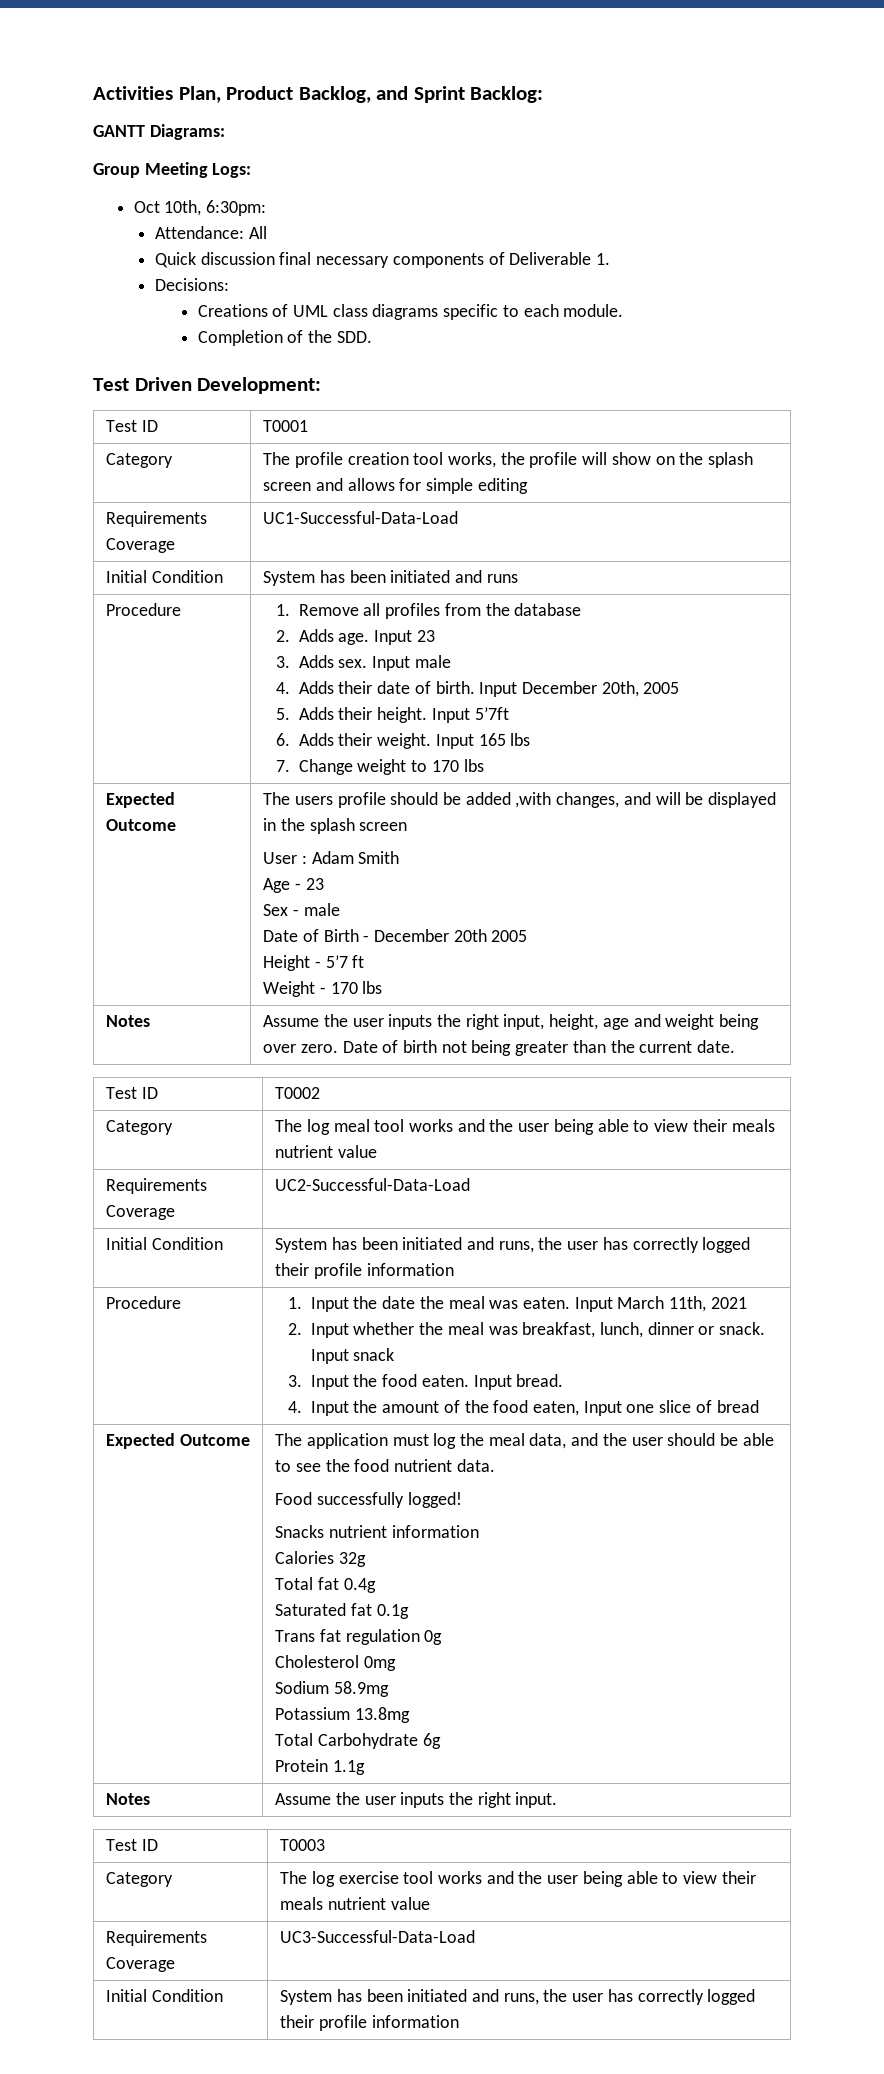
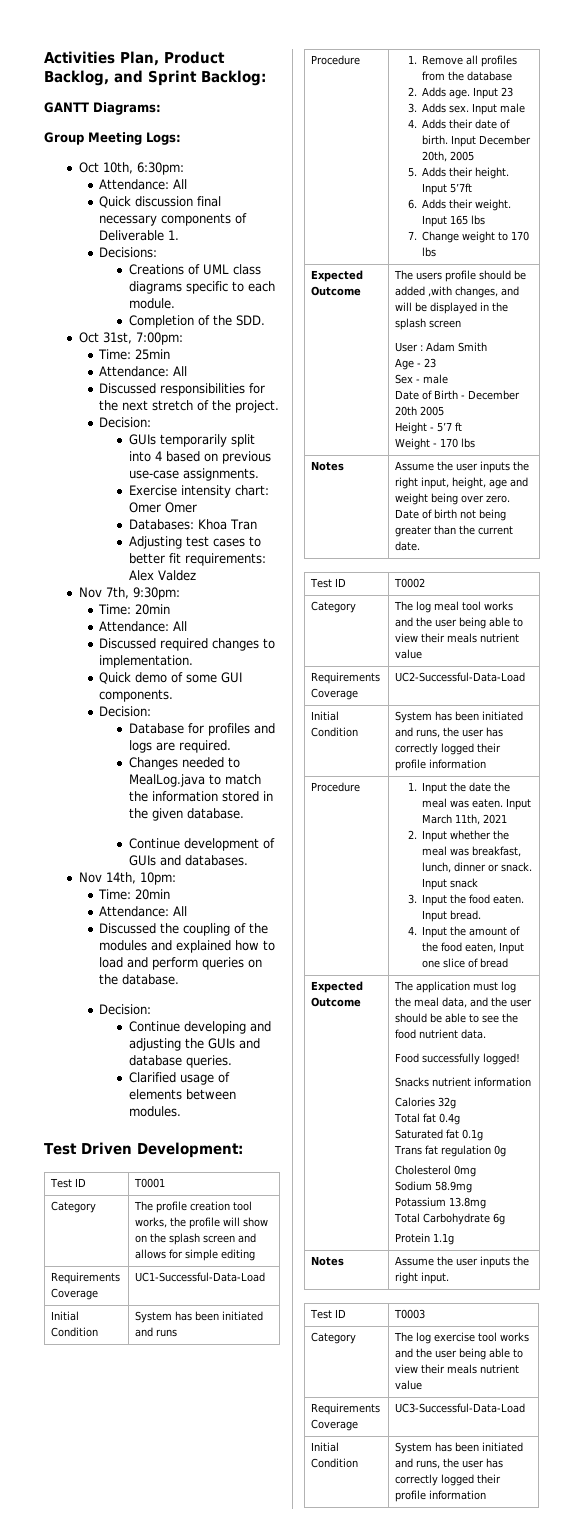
(372, 337) none -> [78,332,183,345] [98,349,171,360] [99,366,188,377] [99,383,266,396] [99,400,280,413] [99,417,152,428] [128,434,255,447] [128,451,271,464] [128,468,259,481] [128,485,269,498] [128,502,197,513] [128,519,257,530] [128,536,261,549] [128,553,266,566] [128,570,196,581] [78,587,180,600] [98,604,171,615] [99,621,188,632] [99,638,276,651] [99,655,194,668] [99,672,243,684] [99,689,174,702] [99,706,152,717] [128,723,275,736] [128,740,231,753] [128,757,240,770] [128,774,261,787] [128,791,273,802] [128,808,244,821] [128,838,275,851] [128,855,248,866] [78,872,176,885] [98,889,171,900] [99,906,188,917] [99,923,269,936] [99,940,276,953] [99,957,263,970] [99,974,180,985] [99,1004,152,1015] [128,1021,271,1034] [128,1038,260,1051] [128,1055,232,1068] [128,1072,230,1085] [128,1089,236,1100] [128,1106,181,1117] // Oct 31st, 7:00pm: // Time: 25min // Attendance: All // Discussed responsibilities for the next stretch of the project. // Decision: // GUIs temporarily split into 4 based on previous use-case assignments. // Exercise intensity chart: Omer Omer // Databases: Khoa Tran // Adjusting test cases to better fit requirements: Alex Valdez // Nov 7th, 9:30pm: // Time: 20min // Attendance: All // Discussed required changes to implementation. // Quick demo of some GUI components. // Decision: // Database for profiles and logs are required. // Changes needed to MealLog.java to match the information stored in the given database. // Continue development of GUIs and databases. // Nov 14th, 10pm: // Time: 20min // Attendance: All // Discussed the coupling of the modules and explained how to load and perform queries on the database. // Decision: // Continue developing and adjusting the GUIs and database queries. // Clarified usage of elements between modules.

